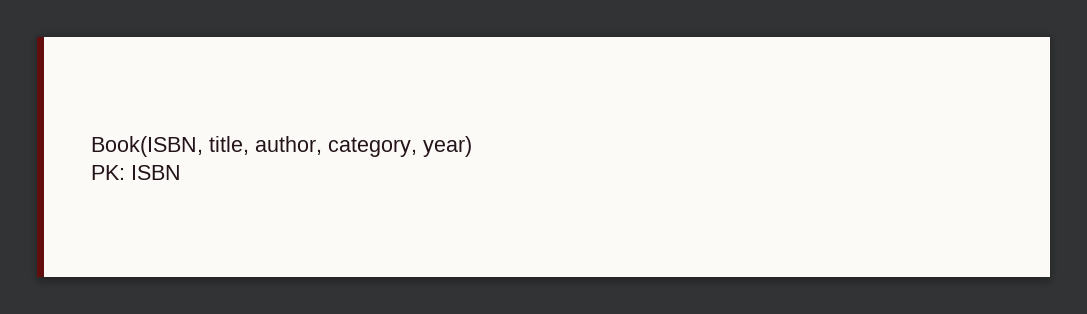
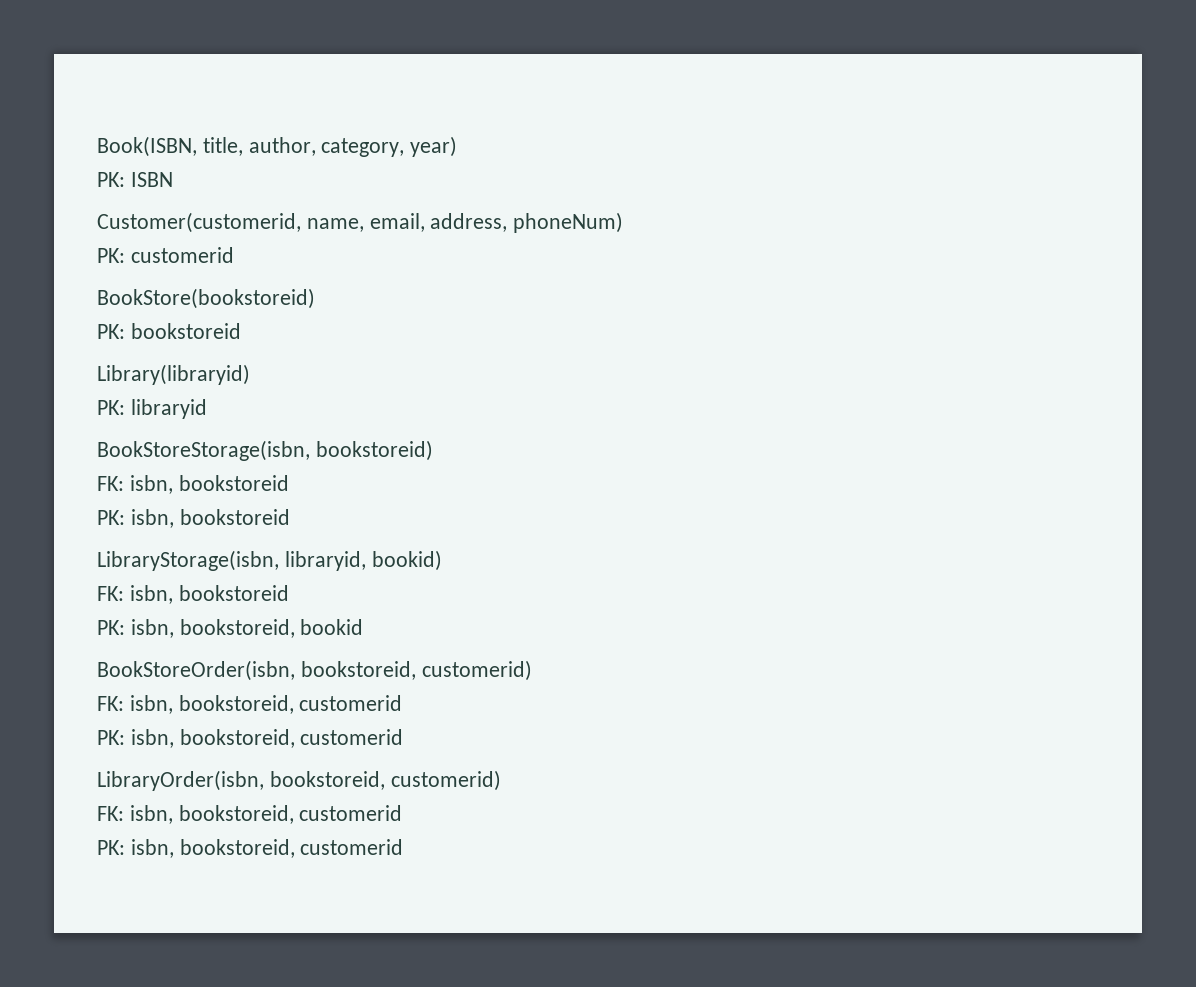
(181, 172) none -> [97,212,624,233] [97,247,234,263] [97,288,315,309] [97,323,241,339] [97,364,250,385] [97,399,207,419] [97,440,433,461] [97,475,289,494] [97,509,290,528] [97,550,442,571] [97,585,289,604] [97,619,364,638] [97,660,532,681] [97,695,403,714] [97,729,404,748] [97,770,501,791] [97,805,403,824] [97,839,404,858] // Customer(customerid, name, email, address, phoneNum) // PK: customerid // BookStore(bookstoreid) // PK: bookstoreid // Library(libraryid) // PK: libraryid // BookStoreStorage(isbn, bookstoreid) // FK: isbn, bookstoreid // PK: isbn, bookstoreid // LibraryStorage(isbn, libraryid, bookid) // FK: isbn, bookstoreid // PK: isbn, bookstoreid, bookid // BookStoreOrder(isbn, bookstoreid, customerid) // FK: isbn, bookstoreid, customerid // PK: isbn, bookstoreid, customerid // LibraryOrder(isbn, bookstoreid, customerid) // FK: isbn, bookstoreid, customerid // PK: isbn, bookstoreid, customerid

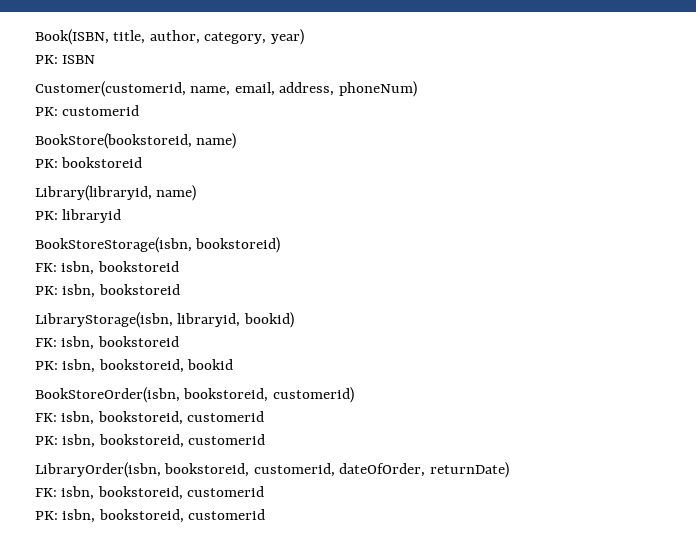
[97,288,315,309] BookStore(bookstoreid) -> [35,133,237,149] BookStore(bookstoreid, name)
[97,364,250,385] Library(libraryid) -> [35,185,197,201] Library(libraryid, name)
[390,770,501,791] customerid) -> [253,462,509,478] customerid, dateOfOrder, returnDate)

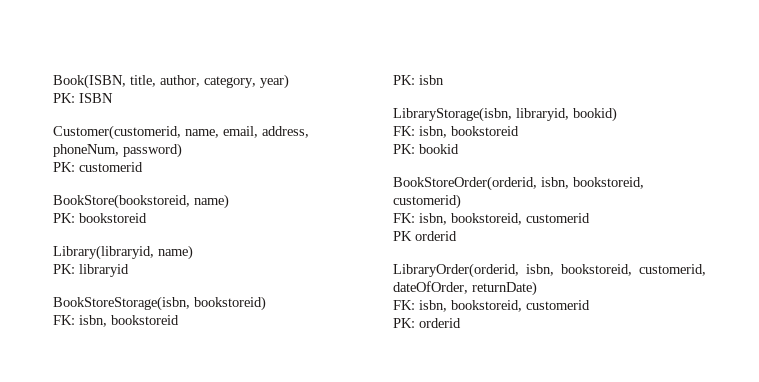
[338,81,417,97] phoneNum) -> [53,143,182,158] phoneNum, password)
[62,284,180,298] isbn, bookstoreid -> [419,75,444,85] isbn
[62,359,184,373] isbn, bookstoreid, -> (415, 149) none
[35,387,180,403] BookStoreOrder(isbn, -> [393,176,569,191] BookStoreOrder(orderid, isbn,
[35,434,266,448] [35,462,161,478] PK: isbn, bookstoreid, customerid // LibraryOrder(isbn, -> [393,231,457,241] [393,263,554,278] PK orderid // LibraryOrder(orderid, isbn,
[62,509,266,523] isbn, bookstoreid, customerid -> [419,318,461,328] orderid

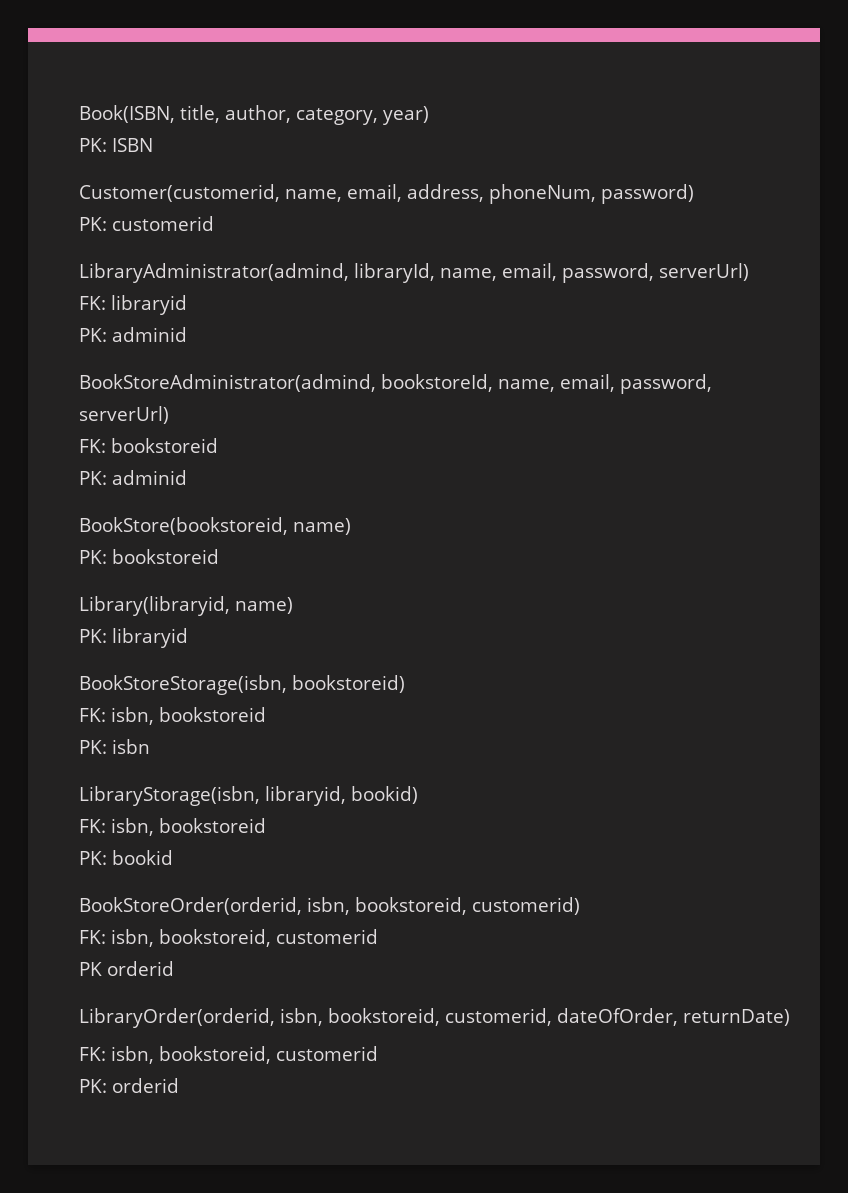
(143, 167) none -> [79,263,749,283] [79,295,187,315] [79,327,187,342] [79,374,712,394] [79,406,169,424] [79,438,218,453] [79,470,187,485] // LibraryAdministrator(admind, libraryId, name, email, password, serverUrl) // FK: libraryid // PK: adminid // BookStoreAdministrator(admind, bookstoreId, name, email, password, serverUrl) // FK: bookstoreid // PK: adminid

